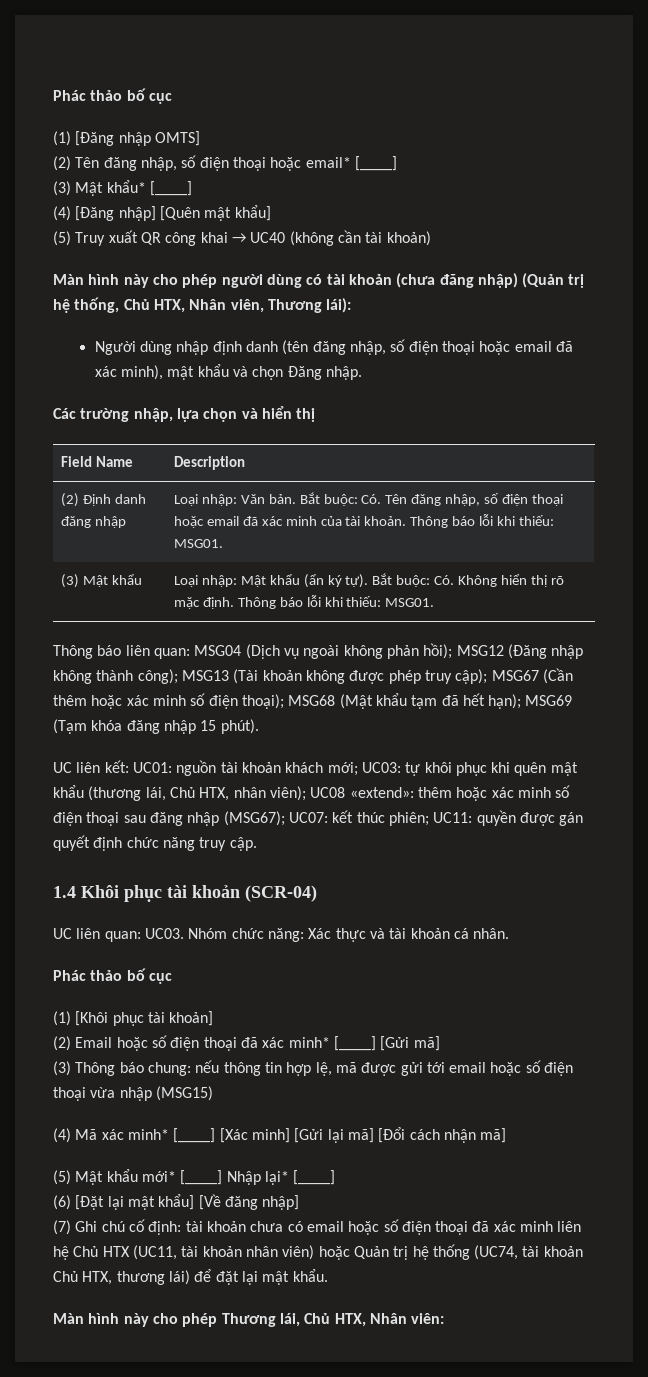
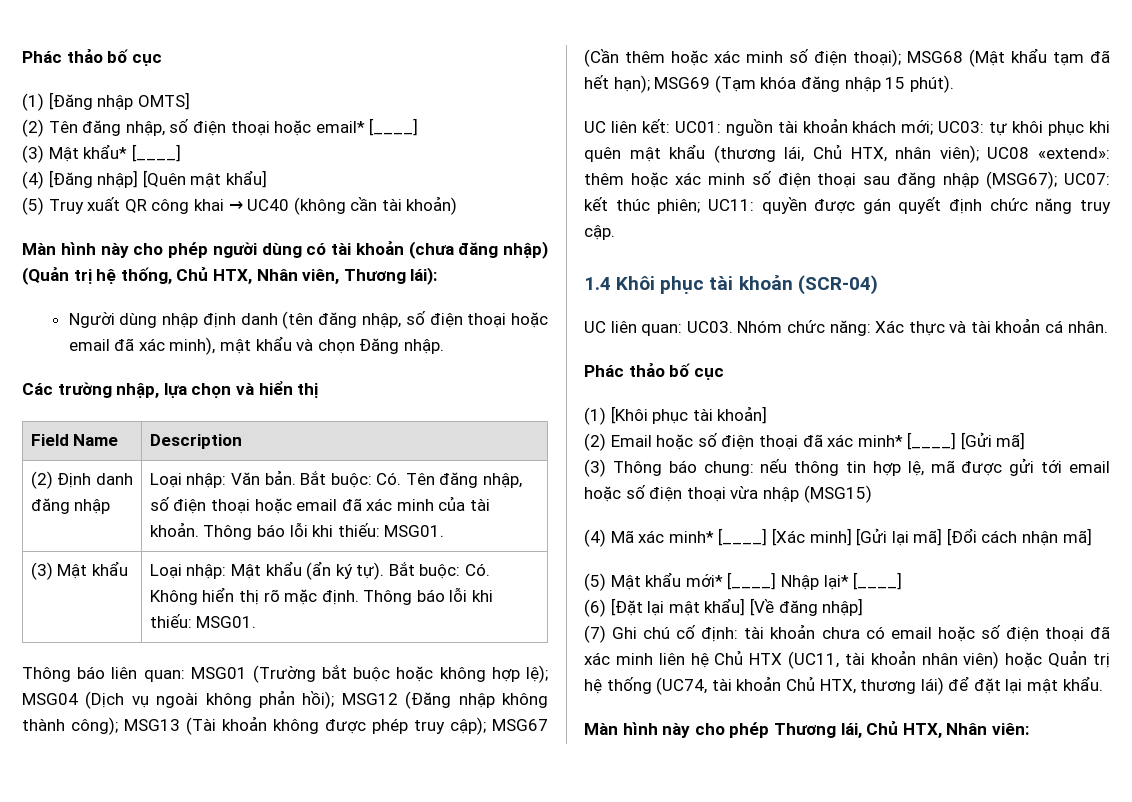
(190, 653) none -> [190,665,548,683] MSG01 (Trường bắt buộc hoặc không hợp lệ);

